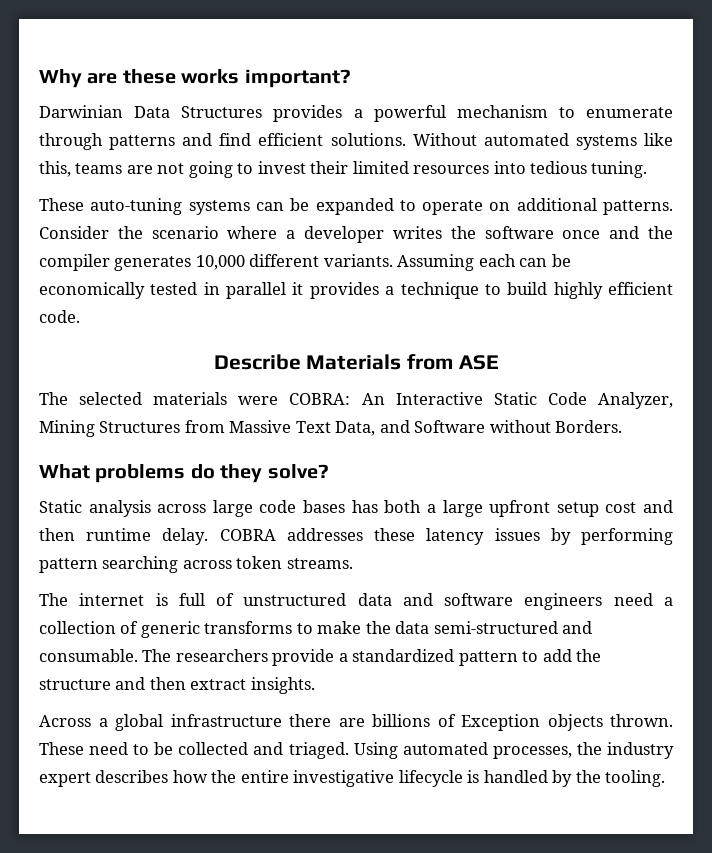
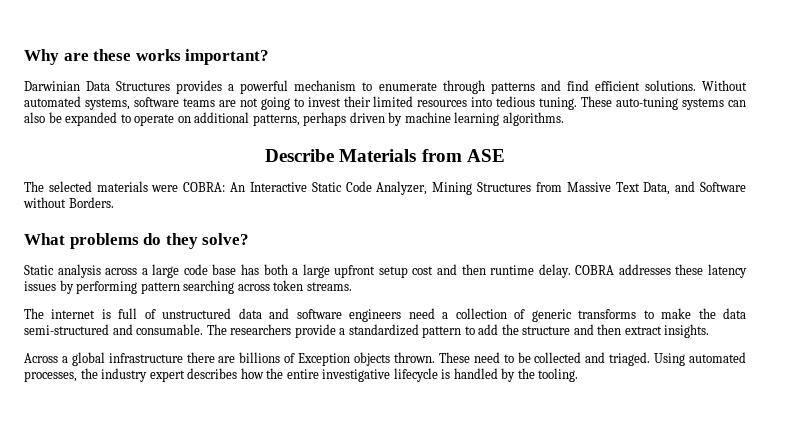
[575,133,673,150] [39,161,71,177] systems like this, -> [84,97,179,110] systems, software
(648, 169) // -> (578, 103) none
(284, 206) none -> [24,112,45,123] also
[603,200,673,215] [39,226,674,243] [39,254,571,271] [39,282,674,299] [39,310,80,323] patterns. Consider the scenario where a developer writes the software once and the compiler generates 10,000 different variants. Assuming each can be economically tested in parallel it provides a technique to build highly efficient code. -> [252,112,564,126] patterns, perhaps driven by machine learning algorithms.
(207, 508) none -> [141,268,148,275] a
[303,500,346,513] bases -> [212,264,237,275] base

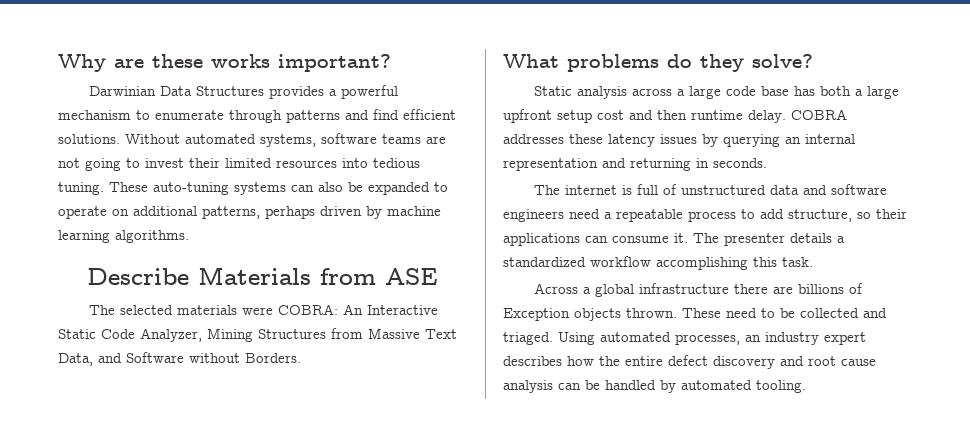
[76,280,352,294] performing pattern searching across token streams. -> [723,134,855,147] [503,158,767,171] querying an internal representation and returning in seconds.
[455,308,747,322] [24,324,710,338] collection of generic transforms to make the data semi-structured and consumable. The researchers provide a standardized pattern to add the structure and then extract insights. -> [616,209,907,222] [503,233,845,246] [503,256,813,270] repeatable process to add structure, so their applications can consume it. The presenter details a standardized workflow accomplishing this task.
[80,368,98,379] the -> [745,335,761,342] an
[322,368,451,382] investigative lifecycle is -> [668,355,876,369] [503,380,600,393] defect discovery and root cause analysis can be
[517,368,535,379] the -> [681,380,752,390] automated

